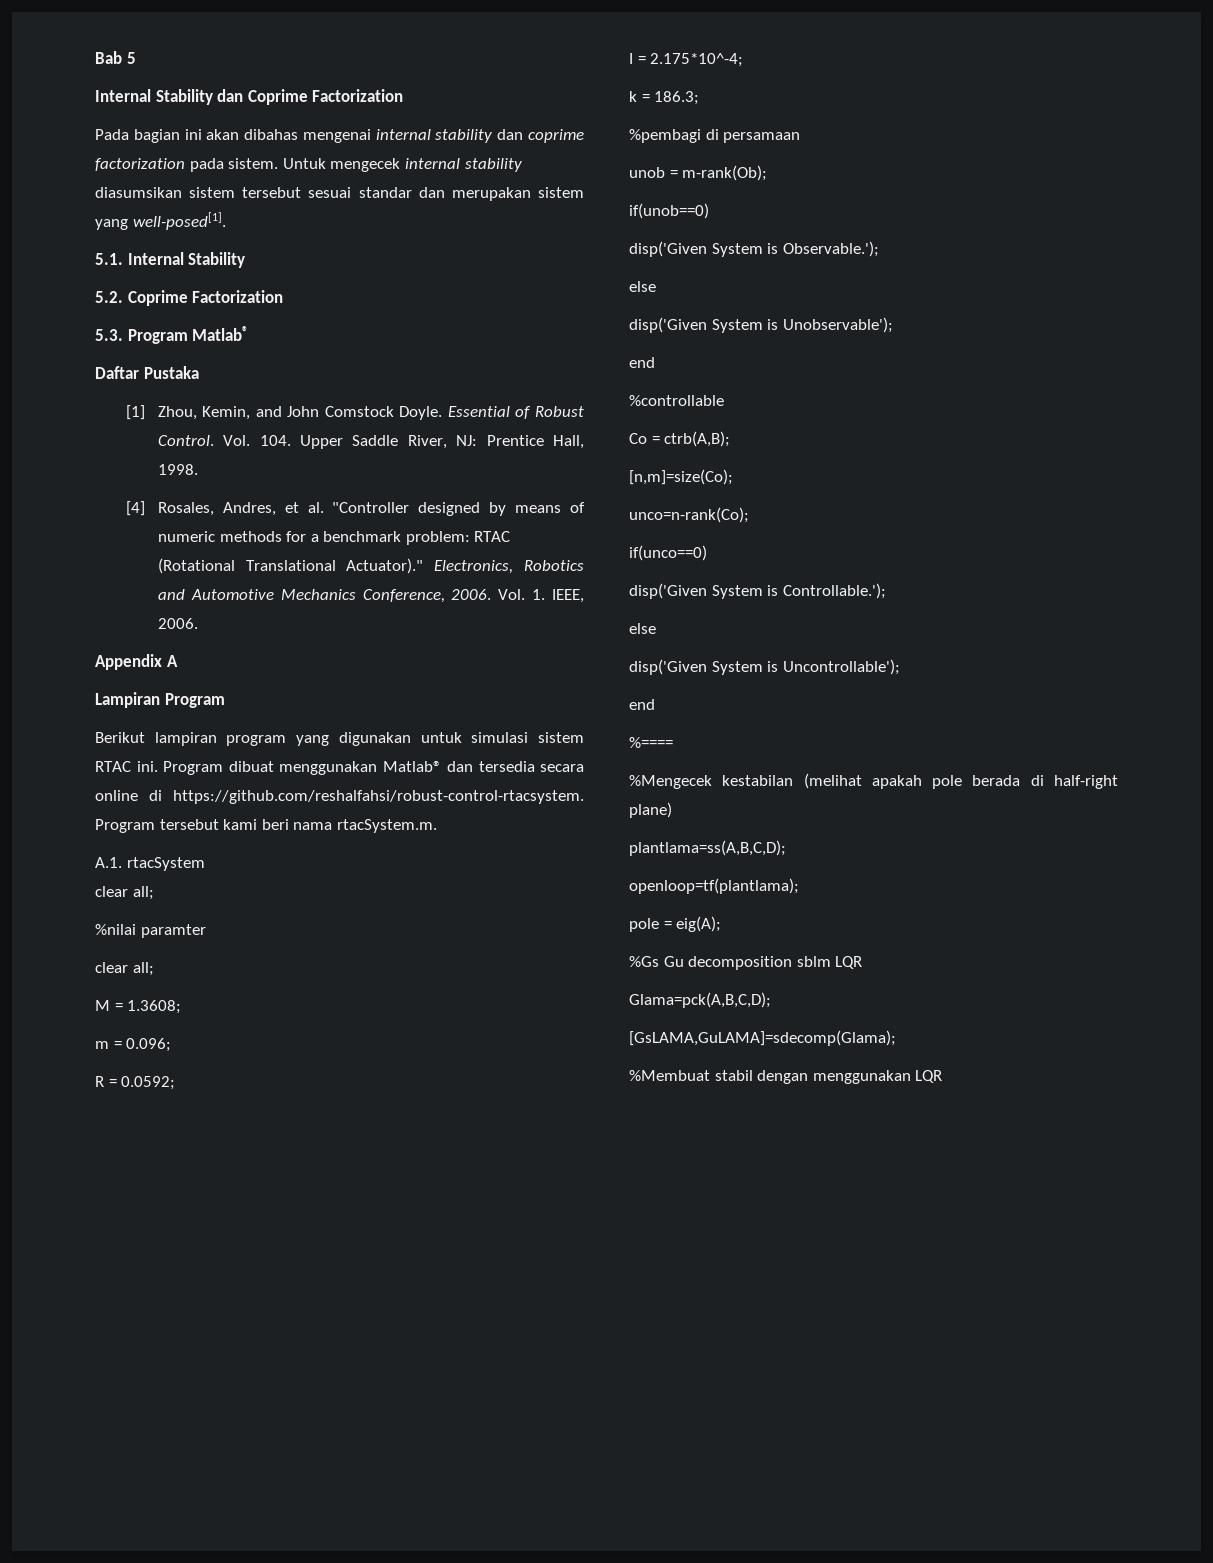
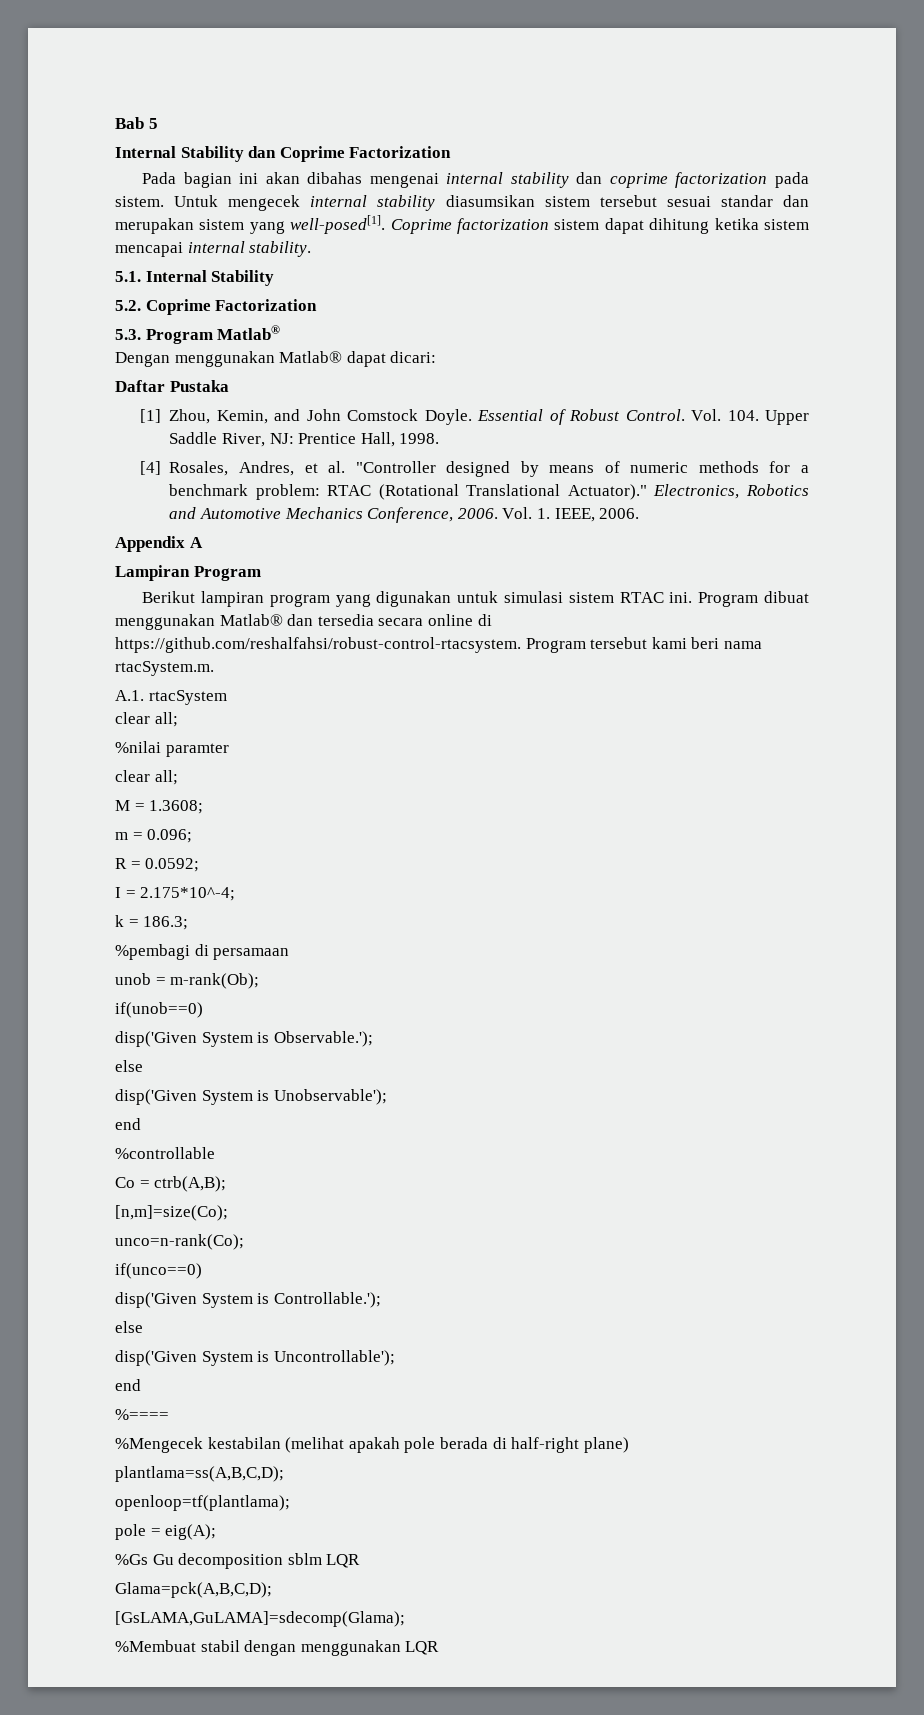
(226, 221) none -> [390,218,809,234] [115,241,312,257] Coprime factorization sistem dapat dihitung ketika sistem mencapai internal stability.
(249, 333) none -> [115,351,437,367] // Dengan menggunakan Matlab® dapat dicari:

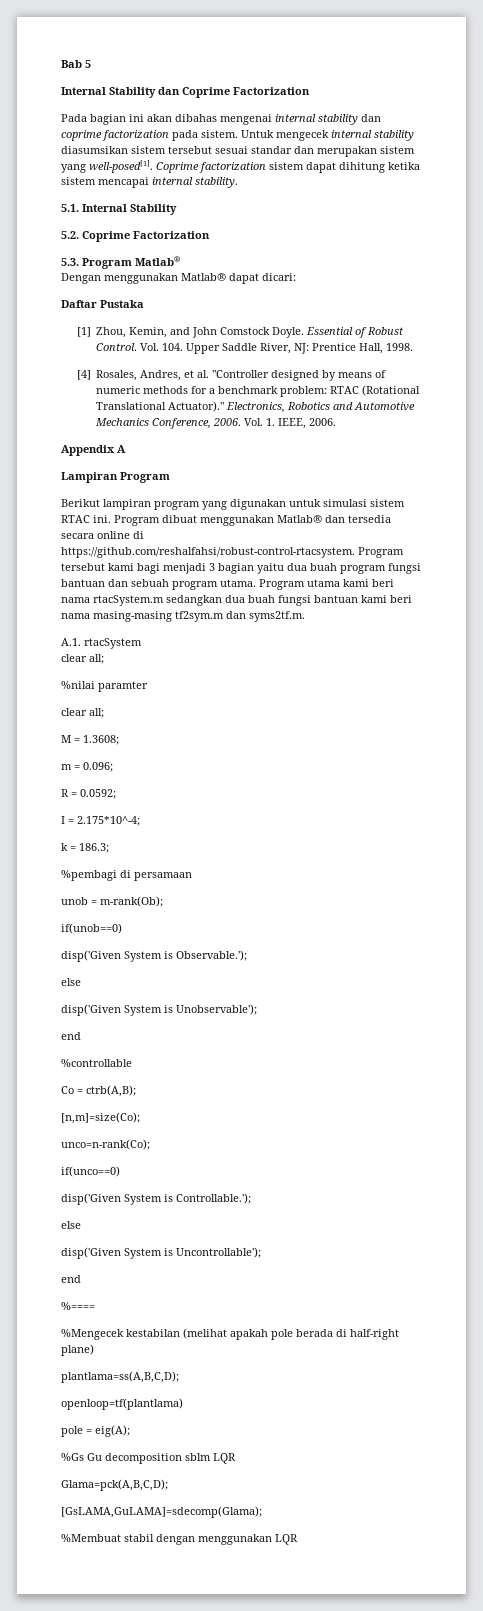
[691,637,762,649] [115,661,214,676] beri nama rtacSystem.m. -> [137,563,421,574] [61,579,394,590] [61,595,412,606] [61,611,305,622] bagi menjadi 3 bagian yaitu dua buah program fungsi bantuan dan sebuah program utama. Program utama kami beri nama rtacSystem.m sedangkan dua buah fungsi bantuan kami beri nama masing-masing tf2sym.m dan syms2tf.m.
[115,1495,290,1511] openloop=tf(plantlama); -> [61,1398,183,1410] openloop=tf(plantlama)

